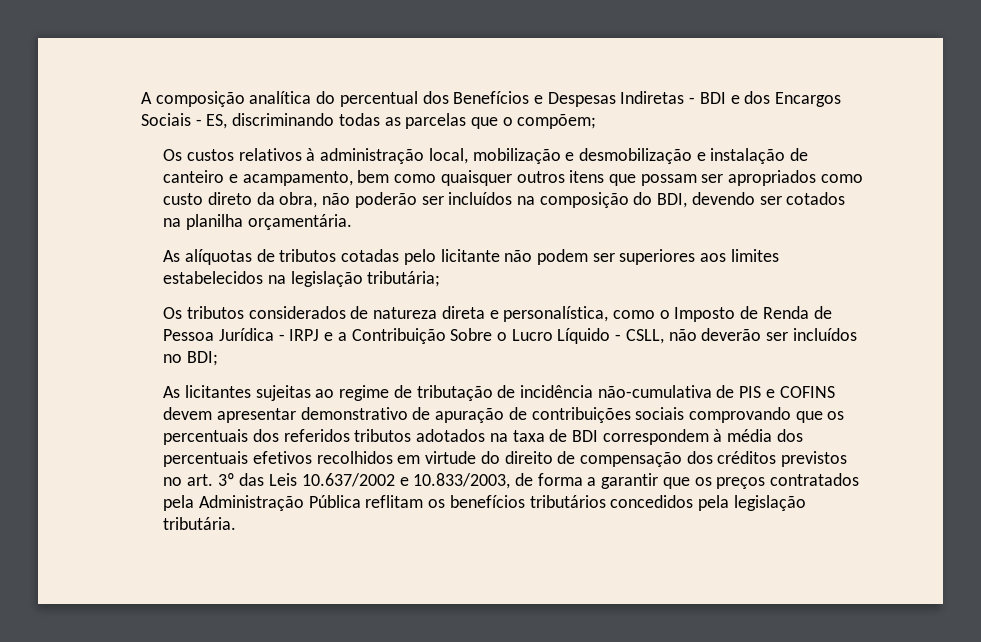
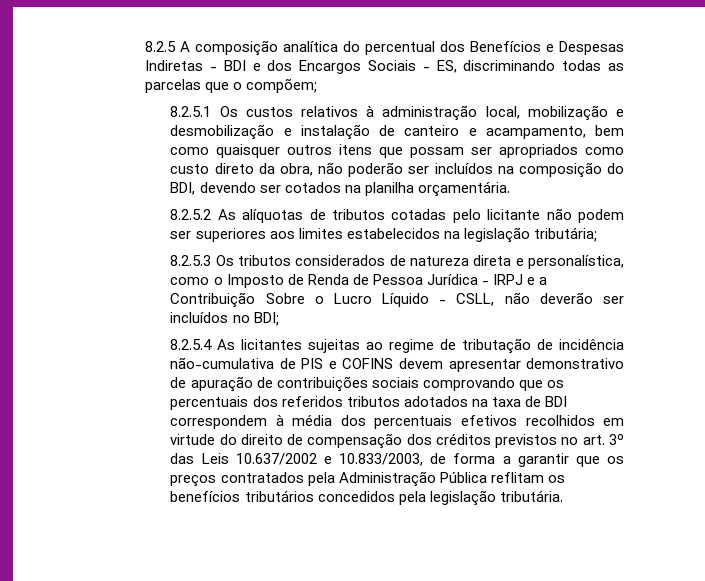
(140, 98) none -> [145,41,177,52] 8.2.5
(597, 121) none -> [170,106,212,117] 8.2.5.1
(352, 222) none -> [170,209,212,220] 8.2.5.2
(441, 279) none -> [170,255,212,266] 8.2.5.3
(218, 358) none -> [170,339,213,350] 8.2.5.4

